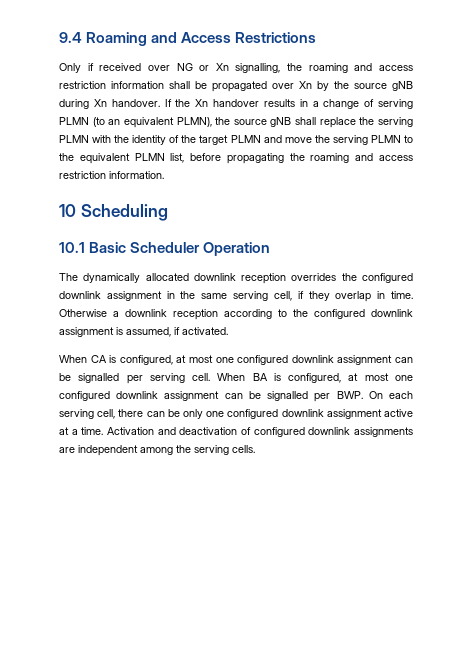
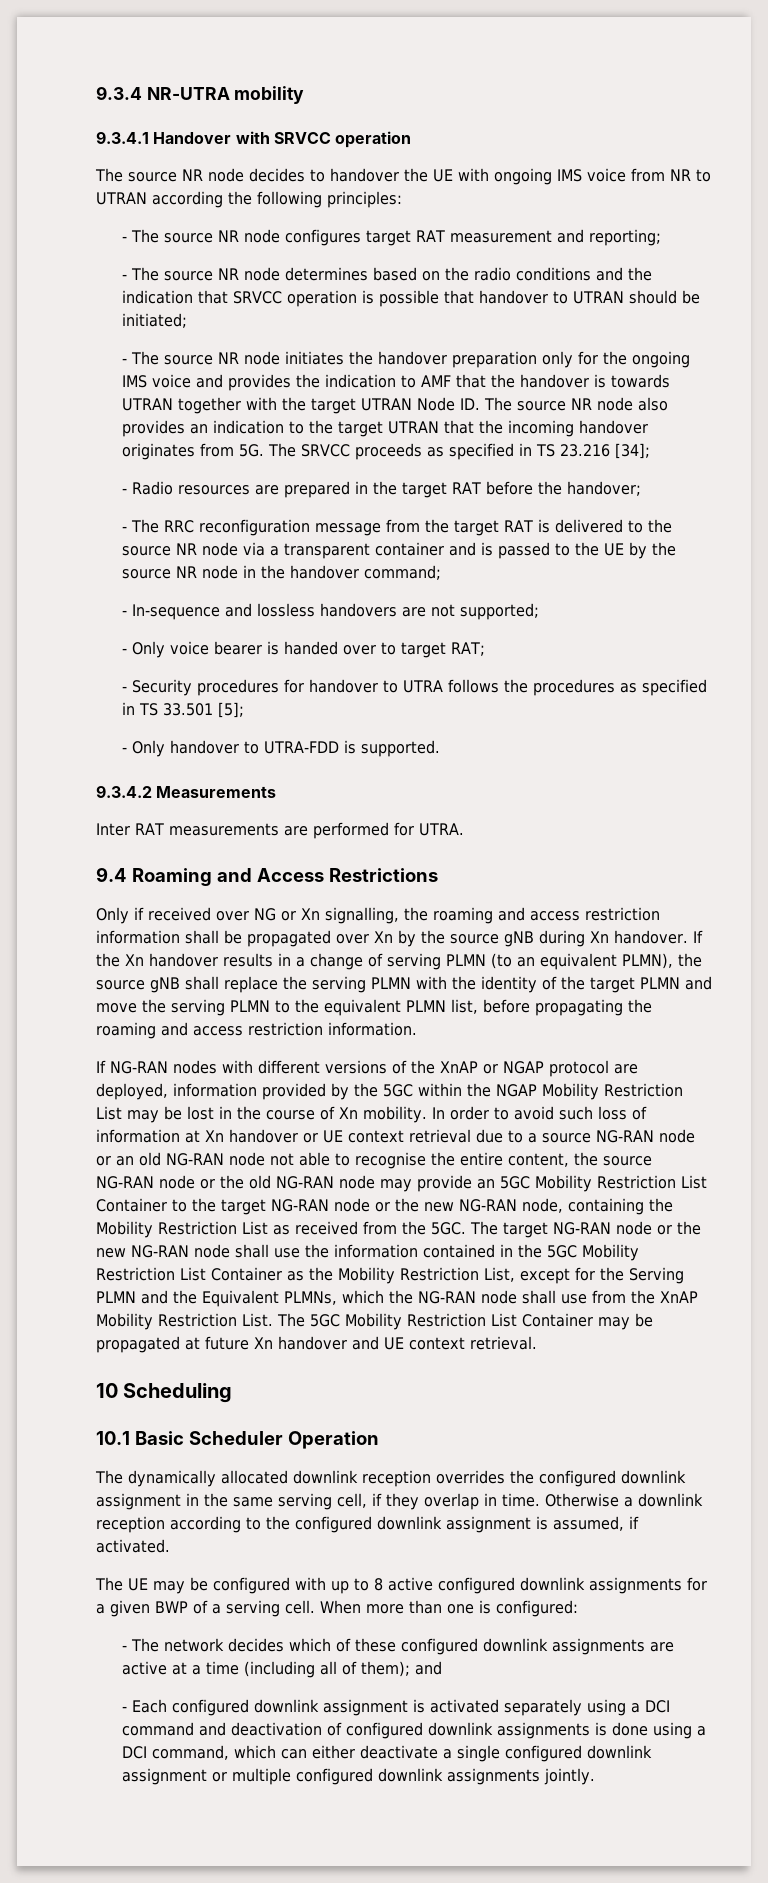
(59, 37) none -> [96,86,305,104] [96,131,412,148] [95,168,711,185] [96,191,402,208] [122,229,662,246] [122,267,653,281] [122,290,701,307] [122,313,188,328] [122,351,691,368] [122,374,671,391] [122,397,669,414] [122,420,649,437] [122,443,651,460] [122,481,642,498] [122,519,673,536] [122,542,677,559] [122,565,442,580] [122,603,540,620] [122,641,486,658] [122,679,708,696] [122,702,245,718] [122,740,441,757] [96,785,277,798] [96,822,464,839] 9.3.4 NR-UTRA mobility // 9.3.4.1 Handover with SRVCC operation // The source NR node decides to handover the UE with ongoing IMS voice from NR to UTRAN according the following principles: // - The source NR node configures target RAT measurement and reporting; // - The source NR node determines based on the radio conditions and the indication that SRVCC operation is possible that handover to UTRAN should be initiated; // - The source NR node initiates the handover preparation only for the ongoing IMS voice and provides the indication to AMF that the handover is towards UTRAN together with the target UTRAN Node ID. The source NR node also provides an indication to the target UTRAN that the incoming handover originates from 5G. The SRVCC proceeds as specified in TS 23.216 [34]; // - Radio resources are prepared in the target RAT before the handover; // - The RRC reconfiguration message from the target RAT is delivered to the source NR node via a transparent container and is passed to the UE by the source NR node in the handover command; // - In-sequence and lossless handovers are not supported; // - Only voice bearer is handed over to target RAT; // - Security procedures for handover to UTRA follows the procedures as specified in TS 33.501 [5]; // - Only handover to UTRA-FDD is supported. // 9.3.4.2 Measurements // Inter RAT measurements are performed for UTRA. //
(164, 175) none -> [96,1060,638,1077] [96,1083,683,1100] [96,1106,647,1123] [96,1129,695,1143] [96,1152,652,1169] [96,1175,707,1192] [96,1198,673,1215] [96,1221,701,1238] [96,1244,639,1261] [96,1267,684,1284] [96,1290,698,1307] [96,1313,653,1330] [96,1336,537,1353] // If NG-RAN nodes with different versions of the XnAP or NGAP protocol are deployed, information provided by the 5GC within the NGAP Mobility Restriction List may be lost in the course of Xn mobility. In order to avoid such loss of information at Xn handover or UE context retrieval due to a source NG-RAN node or an old NG-RAN node not able to recognise the entire content, the source NG-RAN node or the old NG-RAN node may provide an 5GC Mobility Restriction List Container to the target NG-RAN node or the new NG-RAN node, containing the Mobility Restriction List as received from the 5GC. The target NG-RAN node or the new NG-RAN node shall use the information contained in the 5GC Mobility Restriction List Container as the Mobility Restriction List, except for the Serving PLMN and the Equivalent PLMNs, which the NG-RAN node shall use from the XnAP Mobility Restriction List. The 5GC Mobility Restriction List Container may be propagated at future Xn handover and UE context retrieval.
[59,355,413,365] [59,373,413,384] [59,391,414,402] [59,409,413,419] [59,427,154,435] When CA is configured, at most one configured downlink assignment can be signalled per serving cell. When BA is configured, at most one configured downlink assignment can be signalled per BWP. On each serving cell, there can be only one configured downlink assignment active at a time. Activation -> [95,1577,707,1594] [96,1600,578,1617] [122,1638,675,1655] [122,1661,443,1678] [122,1699,671,1716] [122,1722,195,1736] The UE may be configured with up to 8 active configured downlink assignments for a given BWP of a serving cell. When more than one is configured: // - The network decides which of these configured downlink assignments are active at a time (including all of them); and // - Each configured downlink assignment is activated separately using a DCI command
[59,445,255,456] are independent among the serving cells. -> [595,1722,707,1739] [122,1745,653,1762] [122,1768,596,1785] is done using a DCI command, which can either deactivate a single configured downlink assignment or multiple configured downlink assignments jointly.

